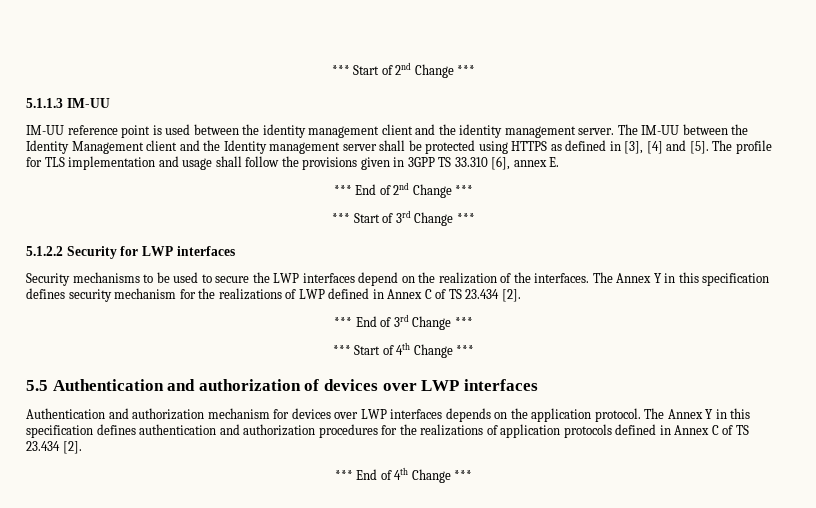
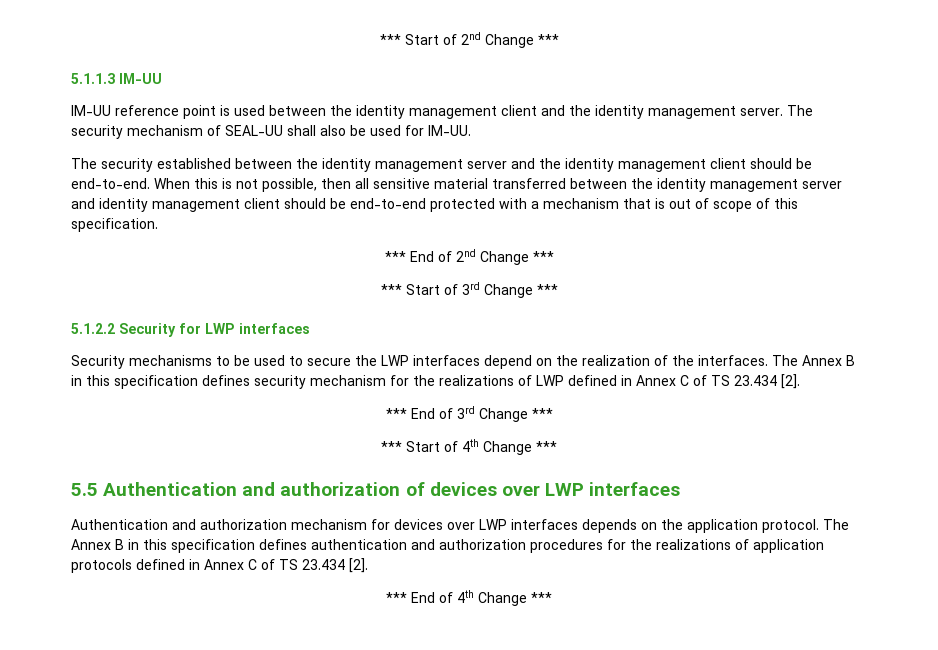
[641,124,749,135] [26,140,772,154] [26,156,560,170] IM-UU between the Identity Management client and the Identity management server shall be protected using HTTPS as defined in [3], [4] and [5]. The profile for TLS implementation and usage shall follow the provisions given in 3GPP TS 33.310 [6], annex E. -> [71,125,471,139] [71,158,812,172] [71,178,842,192] [71,198,798,212] [71,218,158,232] security mechanism of SEAL-UU shall also be used for IM-UU. // The security established between the identity management server and the identity management client should be end-to-end. When this is not possible, then all sensitive material transferred between the identity management server and identity management client should be end-to-end protected with a mechanism that is out of scope of this specification.
[653,273,662,283] Y -> [846,355,855,366] B
[705,409,714,419] Y -> [115,539,124,550] B

